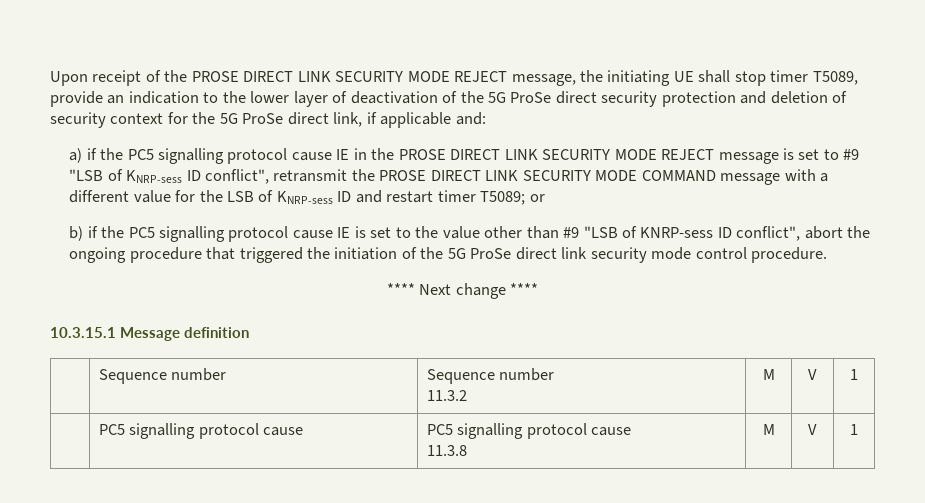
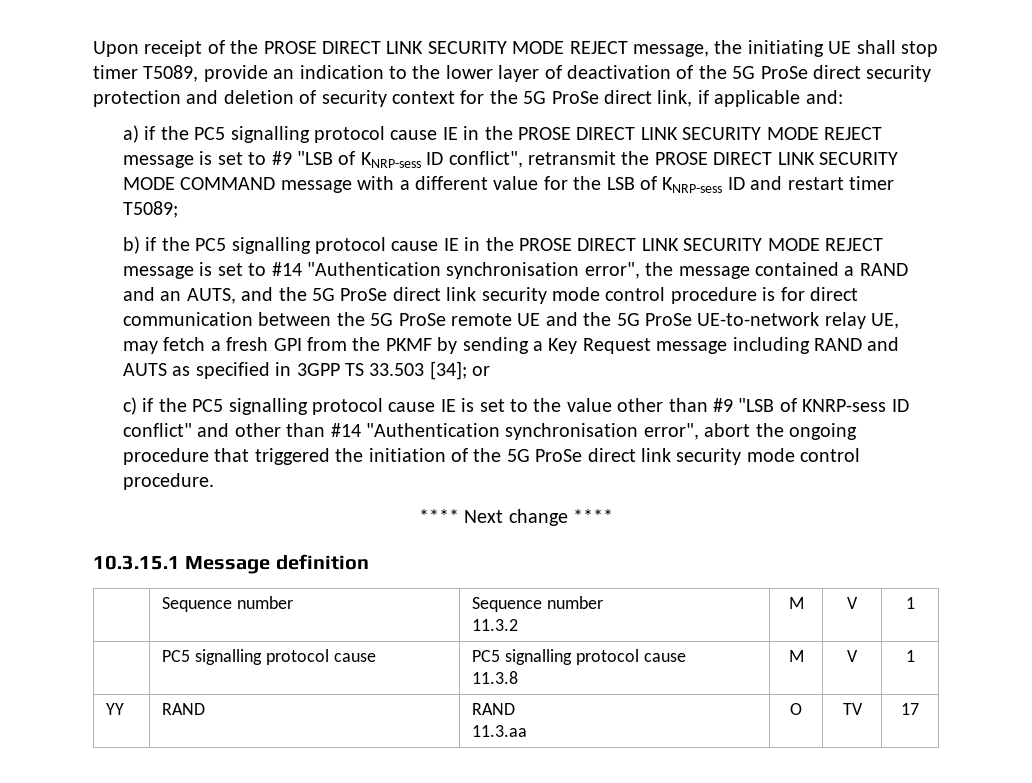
(526, 198) none -> [123,236,884,254] [123,262,908,279] [123,287,859,304] [123,312,900,329] [123,337,900,354] [123,361,467,380] // b) if the PC5 signalling protocol cause IE in the PROSE DIRECT LINK SECURITY MODE REJECT message is set to #14 "Authentication synchronisation error", the message contained a RAND and an AUTS, and the 5G ProSe direct link security mode control procedure is for direct communication between the 5G ProSe remote UE and the 5G ProSe UE-to-network relay UE, may fetch a fresh GPI from the PKMF by sending a Key Request message including RAND and AUTS as specified in 3GPP TS 33.503 [34];
[69,226,84,241] b) -> [123,397,138,415] c)
[736,226,801,241] conflict", -> [123,423,699,440] conflict" and other than #14 "Authentication synchronisation error",
(858, 429) none -> [105,703,124,715] [161,703,205,715] [471,703,515,715] [471,725,527,737] [790,703,802,715] [842,703,863,715] [901,703,919,715] // YY | RAND | RAND // 11.3.aa | O | TV | 17

